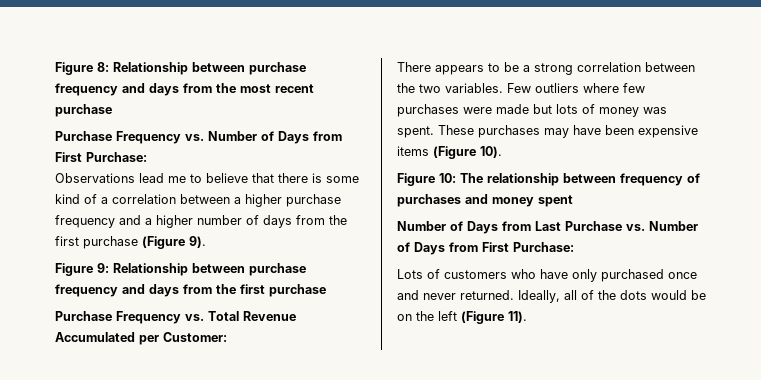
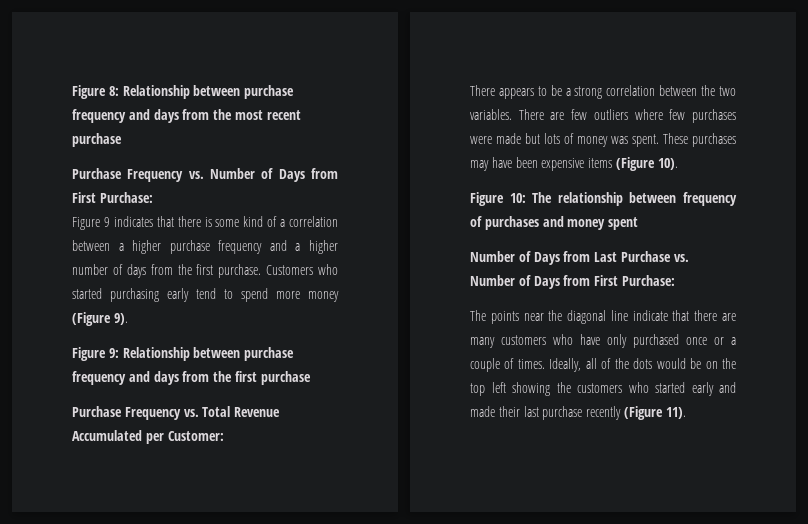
[55,173,248,183] Observations lead me to believe -> [72,216,153,230] Figure 9 indicates
[83,236,138,249] purchase -> [218,264,338,278] [72,288,339,302] purchase. Customers who started purchasing early tend to spend more money
[507,83,531,93] Few -> [518,109,588,120] There are few
[397,269,440,279] Lots of -> [470,310,736,324] [470,337,495,348] The points near the diagonal line indicate that there are many
[397,290,514,300] and never returned. -> [714,337,736,345] [470,358,545,372] or a couple of times.
[438,311,457,321] left -> [470,382,736,396] [470,406,622,420] top left showing the customers who started early and made their last purchase recently

